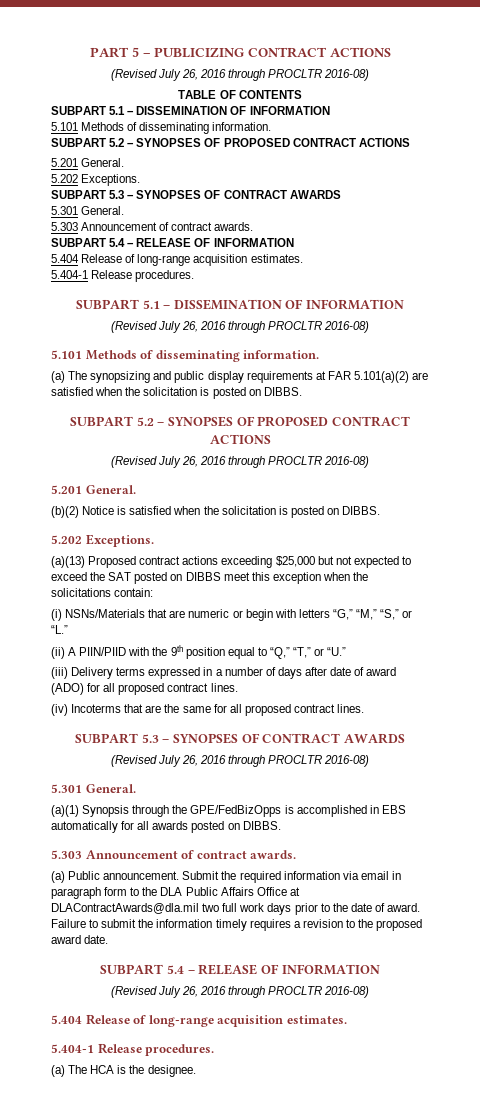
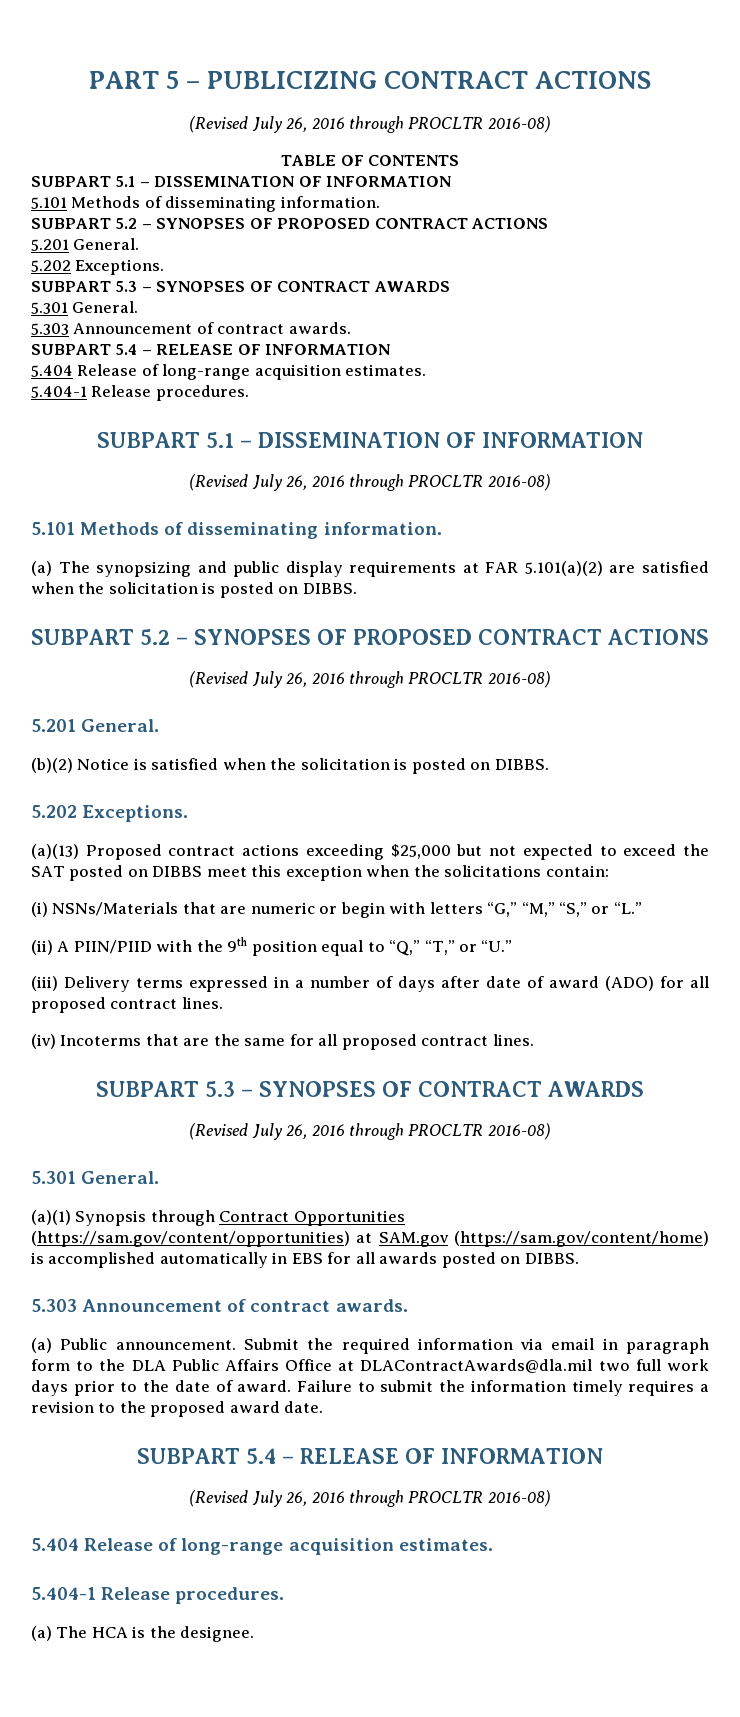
[172,805,282,817] the GPE/FedBizOpps -> [219,1210,405,1226] [31,1231,709,1247] Contract Opportunities (https://sam.gov/content/opportunities) at SAM.gov (https://sam.gov/content/home)
(367, 811) none -> [159,1252,268,1268] automatically
[51,821,118,833] automatically -> (323, 1258) none

